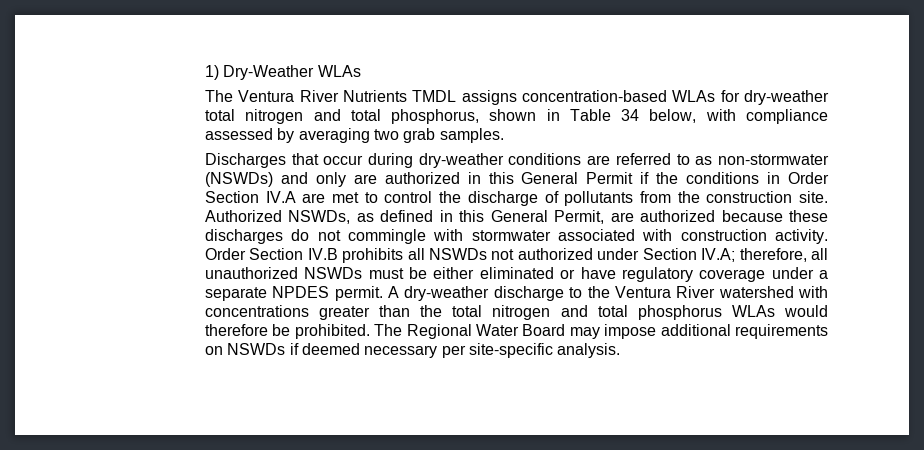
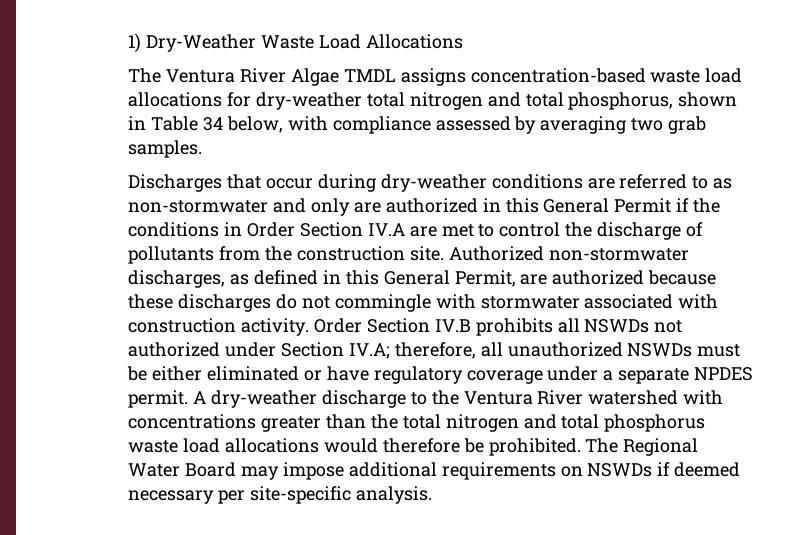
[317,65,361,77] WLAs -> [261,34,463,49] Waste Load Allocations
[342,90,407,102] Nutrients -> [290,68,339,86] Algae
[672,90,716,102] WLAs -> [650,68,743,83] [128,92,223,107] waste load allocations
[204,172,273,187] (NSWDs) -> (269, 206) none
[288,210,351,224] NSWDs, -> [548,248,689,261] [128,270,226,288] non-stormwater discharges,
[731,305,775,317] WLAs -> [128,438,320,453] waste load allocations

